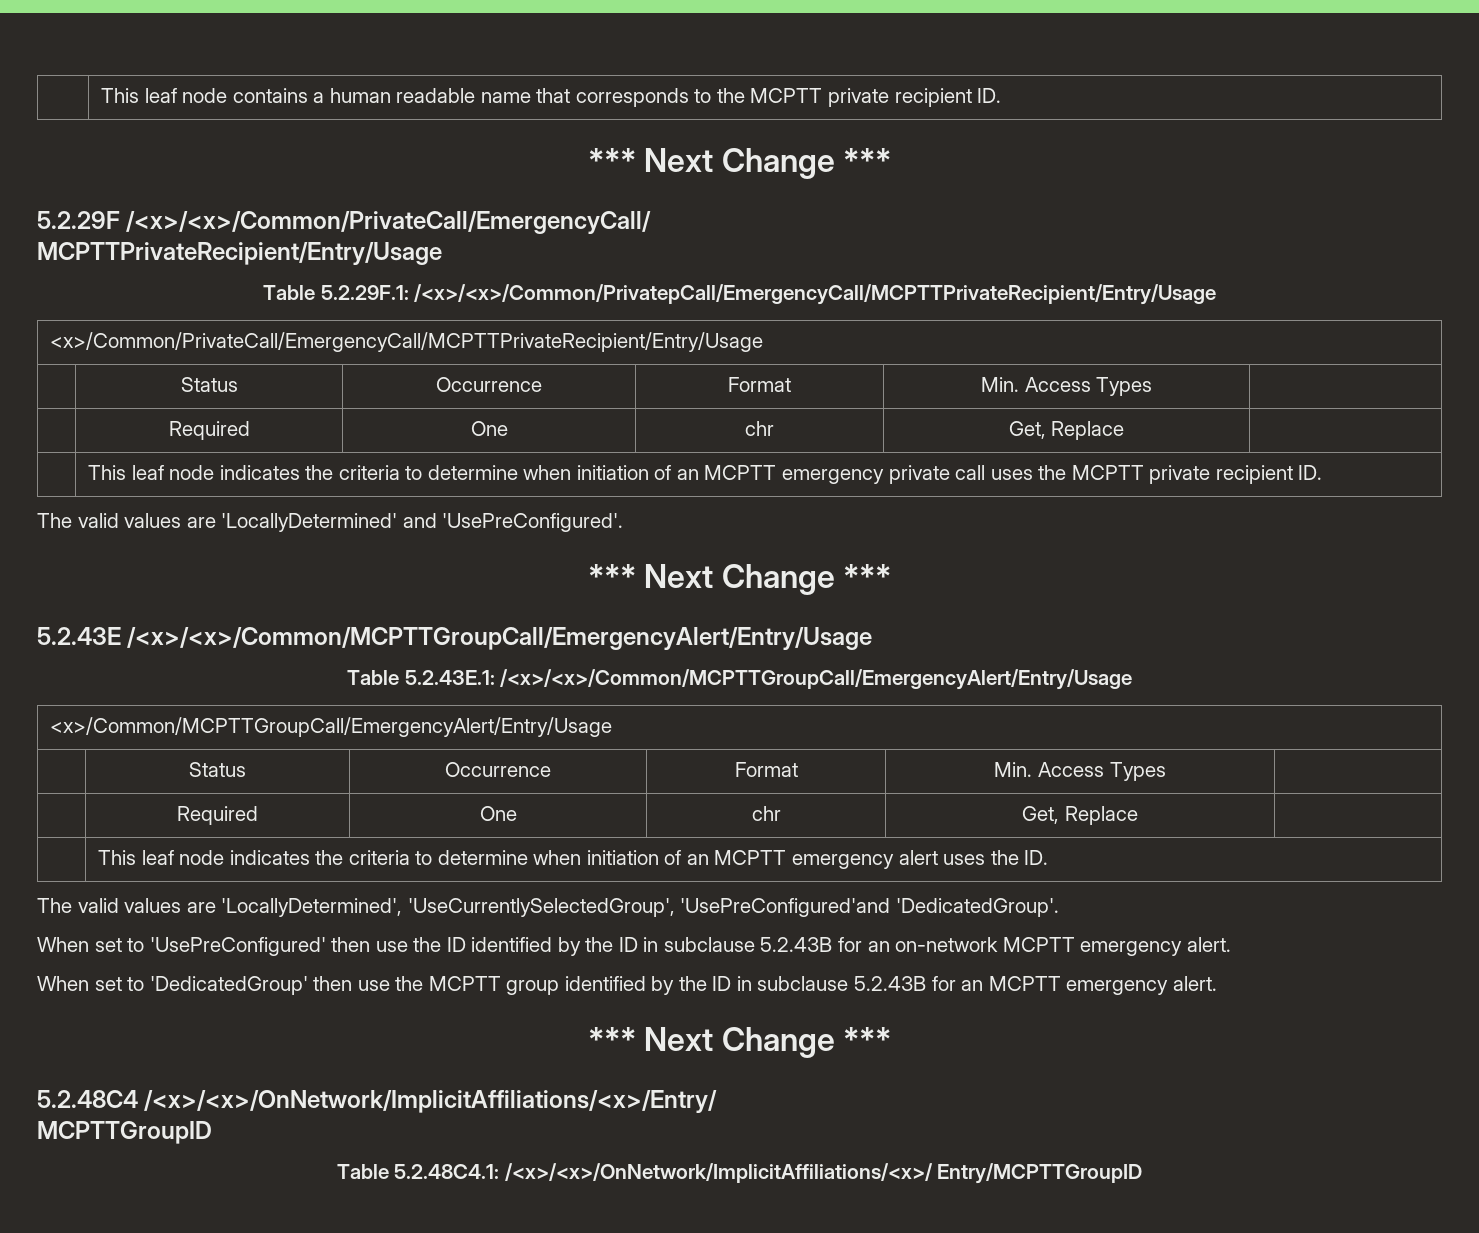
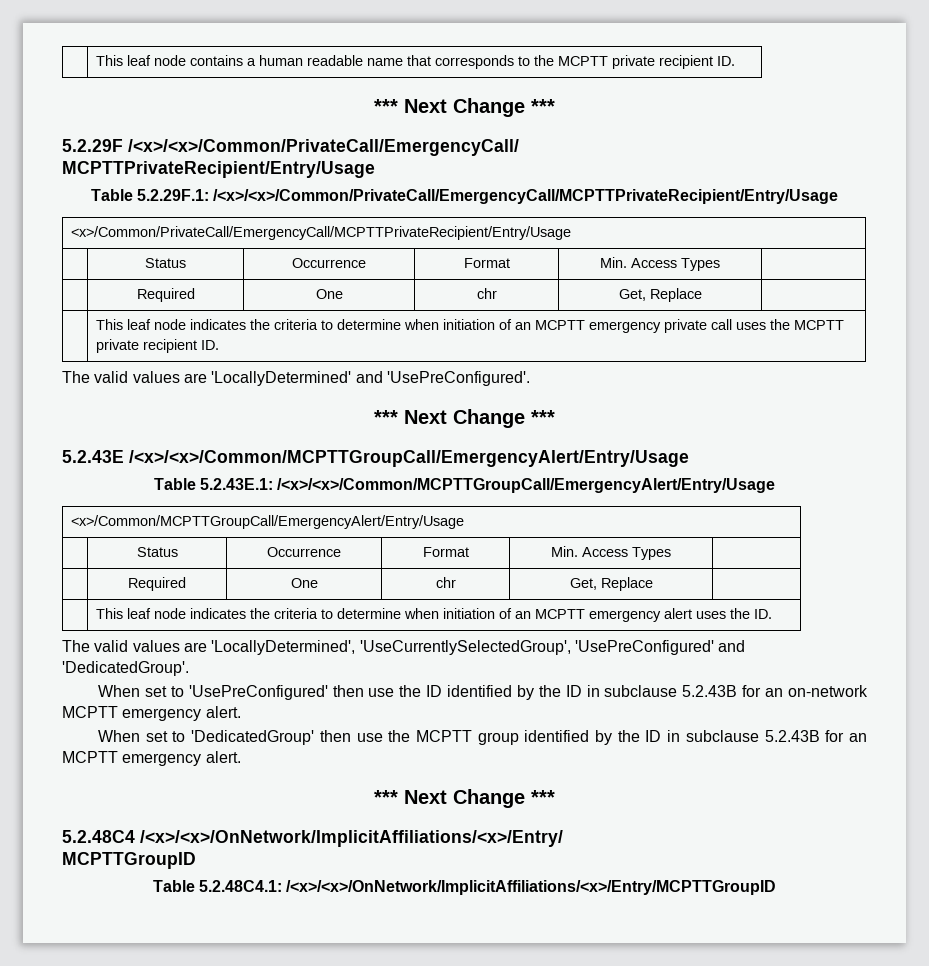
[414,284,1217,305] /<x>/<x>/Common/PrivatepCall/EmergencyCall/MCPTTPrivateRecipient/Entry/Usage -> [213,189,839,204] /<x>/<x>/Common/PrivateCall/EmergencyCall/MCPTTPrivateRecipient/Entry/Usage
[680,898,891,917] 'UsePreConfigured'and -> [574,640,746,655] 'UsePreConfigured' and
[504,1163,1143,1184] /<x>/<x>/OnNetwork/ImplicitAffiliations/<x>/ Entry/MCPTTGroupID -> [286,880,777,895] /<x>/<x>/OnNetwork/ImplicitAffiliations/<x>/Entry/MCPTTGroupID

